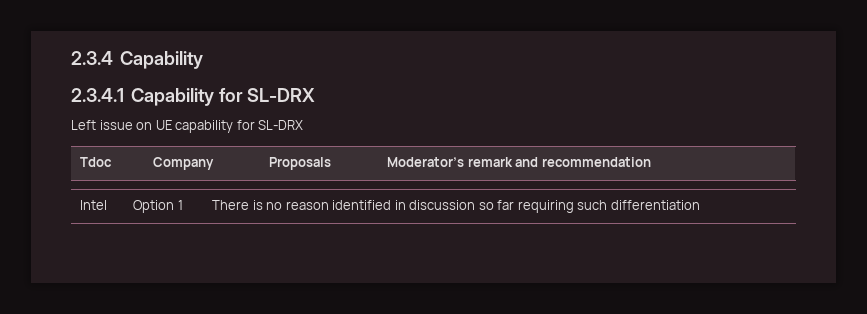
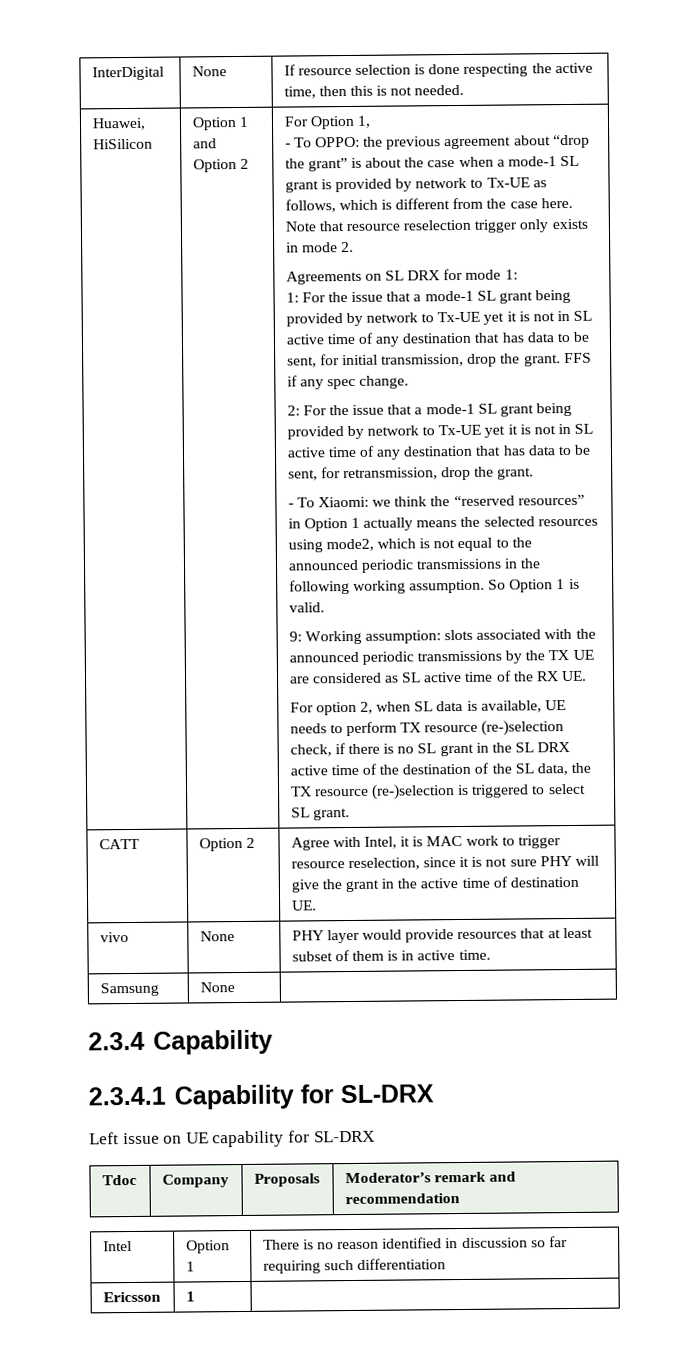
(71, 58) none -> [91,66,164,81] [191,66,227,77] [283,62,593,77] [283,84,465,99] [91,117,146,131] [92,138,153,150] [191,116,249,131] [192,138,217,149] [192,158,249,173] [283,115,371,130] [284,134,590,150] [284,155,580,172] [284,177,547,193] [284,197,573,213] [284,218,588,233] [285,241,354,253] [285,268,518,285] [285,289,572,304] [285,310,593,327] [285,331,590,347] [286,352,592,368] [286,375,410,390] [286,402,573,417] [286,423,594,440] [286,444,592,460] [287,466,535,481] [287,494,585,508] [287,516,598,532] [287,537,532,553] [287,558,542,573] [288,578,580,595] [288,602,325,613] [288,628,596,645] [288,649,594,665] [289,670,588,684] [289,700,567,716] [289,720,565,737] [289,741,571,757] [289,762,592,776] [290,783,586,800] [290,807,350,821] [98,838,140,850] [198,837,255,852] [290,835,562,851] [290,855,600,871] [290,876,580,893] [291,900,317,911] [99,932,129,943] [199,931,235,942] [291,927,593,944] [291,949,491,962] [99,982,159,997] [199,982,235,993] InterDigital | None | If resource selection is done respecting the active time, then this is not needed. // Huawei, HiSilicon | Option 1 and Option 2 | For Option 1, // - To OPPO: the previous agreement about “drop the grant” is about the case when a mode-1 SL grant is provided by network to Tx-UE as follows, which is different from the case here. Note that resource reselection trigger only exists in mode 2. // Agreements on SL DRX for mode 1: // 1: For the issue that a mode-1 SL grant being provided by network to Tx-UE yet it is not in SL active time of any destination that has data to be sent, for initial transmission, drop the grant. FFS if any spec change. // 2: For the issue that a mode-1 SL grant being provided by network to Tx-UE yet it is not in SL active time of any destination that has data to be sent, for retransmission, drop the grant. // - To Xiaomi: we think the “reserved resources” in Option 1 actually means the selected resources using mode2, which is not equal to the announced periodic transmissions in the following working assumption. So Option 1 is valid. // 9: Working assumption: slots associated with the announced periodic transmissions by the TX UE are considered as SL active time of the RX UE. // For option 2, when SL data is available, UE needs to perform TX resource (re-)selection check, if there is no SL grant in the SL DRX active time of the destination of the SL data, the TX resource (re-)selection is triggered to select SL grant. // CATT | Option 2 | Agree with Intel, it is MAC work to trigger resource reselection, since it is not sure PHY will give the grant in the active time of destination UE. // vivo | None | PHY layer would provide resources that at least subset of them is in active time. // Samsung | None | //
(700, 205) none -> [102,1291,161,1303] [185,1291,195,1302] // Ericsson | 1 |

